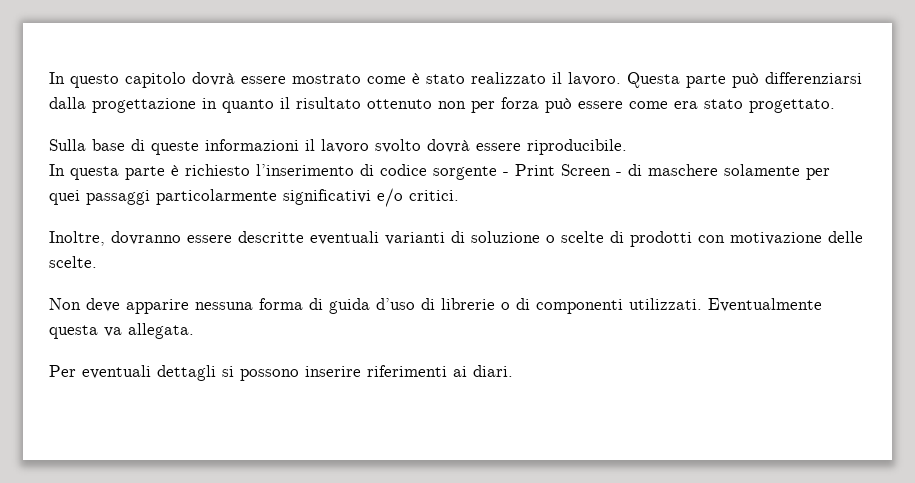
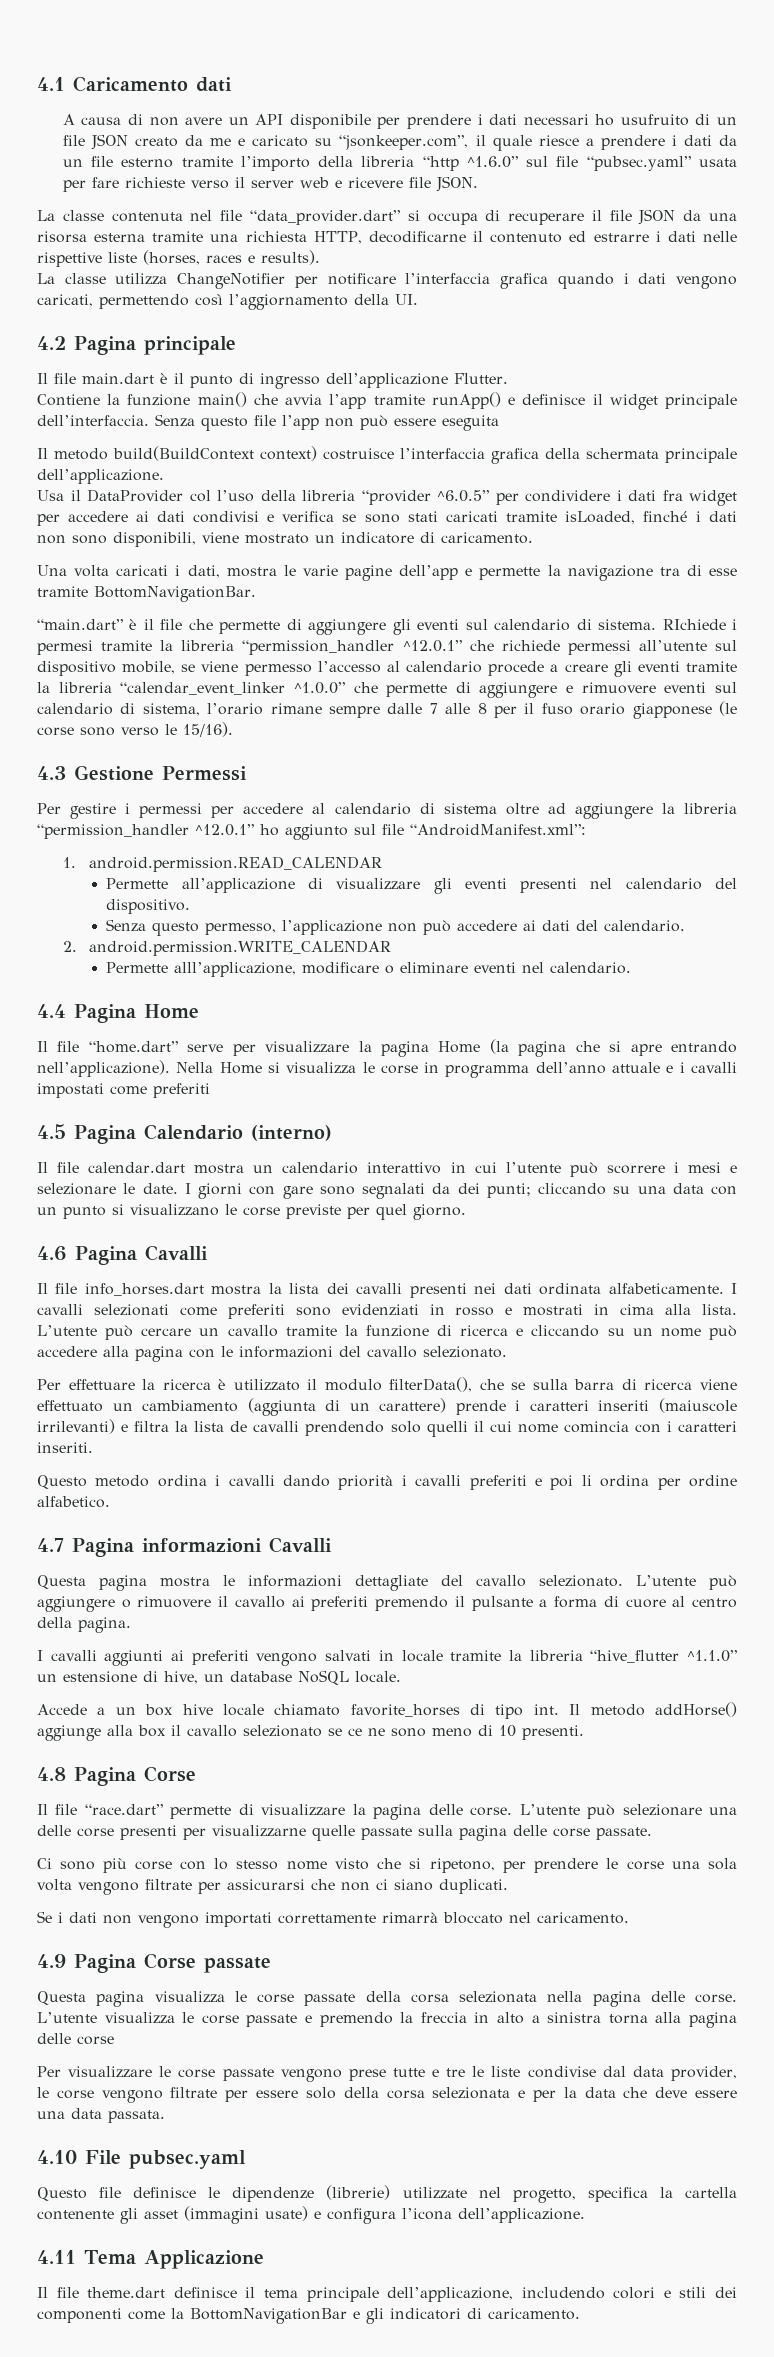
[49,72,862,88] [49,97,835,113] [49,139,627,155] [49,164,830,180] [49,188,459,207] [49,231,863,247] [49,256,97,268] [49,298,822,314] [49,323,194,339] [49,365,513,381] In questo capitolo dovrà essere mostrato come è stato realizzato il lavoro. Questa parte può differenziarsi dalla progettazione in quanto il risultato ottenuto non per forza può essere come era stato progettato. // Sulla base di queste informazioni il lavoro svolto dovrà essere riproducibile. // In questa parte è richiesto l’inserimento di codice sorgente - Print Screen - di maschere solamente per quei passaggi particolarmente significativi e/o critici. // Inoltre, dovranno essere descritte eventuali varianti di soluzione o scelte di prodotti con motivazione delle scelte. // Non deve apparire nessuna forma di guida d’uso di librerie o di componenti utilizzati. Eventualmente questa va allegata. // Per eventuali dettagli si possono inserire riferimenti ai diari. -> [37,76,232,92] [62,114,738,129] [62,134,738,151] [62,156,738,171] [62,176,478,192] [37,209,738,225] [37,231,738,244] [37,250,320,267] [37,273,738,289] [37,294,418,310] [37,336,236,355] [37,373,508,389] [37,392,738,410] [37,414,499,431] [37,446,737,464] [37,469,164,484] [37,489,737,506] [37,511,738,526] [37,532,533,547] [37,565,737,581] [37,586,256,602] [37,619,737,635] [37,640,738,655] [37,661,738,677] [37,682,737,698] [37,701,737,719] [37,722,233,737] [37,765,247,781] [37,803,737,819] [37,824,586,840] [62,856,382,872] [106,878,737,894] [106,899,191,914] [106,919,686,936] [62,940,391,956] [106,962,632,977] [37,1004,199,1023] [37,1039,738,1057] [37,1060,737,1078] [37,1083,210,1098] [37,1124,332,1144] [37,1162,737,1177] [37,1183,737,1199] [37,1204,466,1220] [37,1245,208,1265] [37,1283,737,1298] [37,1304,737,1319] [37,1325,737,1340] [37,1346,507,1362] [37,1377,737,1392] [37,1398,737,1416] [37,1419,737,1437] [37,1442,93,1453] [37,1475,737,1490] [37,1496,110,1508] [37,1537,332,1557] [37,1575,737,1591] [37,1596,738,1612] [37,1617,131,1633] [37,1650,737,1666] [37,1670,401,1685] [37,1702,737,1719] [37,1725,584,1741] [37,1766,196,1786] [37,1804,737,1820] [37,1825,652,1841] [37,1858,738,1873] [37,1879,508,1895] [37,1911,629,1928] [37,1953,271,1973] [37,1991,737,2007] [37,2012,738,2028] [37,2033,114,2045] [37,2066,737,2082] [37,2087,737,2103] [37,2108,165,2123] [37,2150,246,2169] [37,2185,737,2203] [37,2206,585,2224] [37,2250,264,2269] [37,2287,738,2302] [37,2308,580,2324] 4.1 Caricamento dati // A causa di non avere un API disponibile per prendere i dati necessari ho usufruito di un file JSON creato da me e caricato su “jsonkeeper.com”, il quale riesce a prendere i dati da un file esterno tramite l’importo della libreria “http ^1.6.0” sul file “pubsec.yaml” usata per fare richieste verso il server web e ricevere file JSON. // La classe contenuta nel file “data_provider.dart” si occupa di recuperare il file JSON da una risorsa esterna tramite una richiesta HTTP, decodificarne il contenuto ed estrarre i dati nelle rispettive liste (horses, races e results). // La classe utilizza ChangeNotifier per notificare l’interfaccia grafica quando i dati vengono caricati, permettendo così l’aggiornamento della UI. // 4.2 Pagina principale // Il file main.dart è il punto di ingresso dell’applicazione Flutter. // Contiene la funzione main() che avvia l’app tramite runApp() e definisce il widget principale dell’interfaccia. Senza questo file l’app non può essere eseguita // Il metodo build(BuildContext context) costruisce l’interfaccia grafica della schermata principale dell’applicazione. // Usa il DataProvider col l’uso della libreria “provider ^6.0.5” per condividere i dati fra widget per accedere ai dati condivisi e verifica se sono stati caricati tramite isLoaded, finché i dati non sono disponibili, viene mostrato un indicatore di caricamento. // Una volta caricati i dati, mostra le varie pagine dell’app e permette la navigazione tra di esse tramite BottomNavigationBar. // “main.dart” è il file che permette di aggiungere gli eventi sul calendario di sistema. RIchiede i permesi tramite la libreria “permission_handler ^12.0.1” che richiede permessi all’utente sul dispositivo mobile, se viene permesso l’accesso al calendario procede a creare gli eventi tramite la libreria “calendar_event_linker ^1.0.0” che permette di aggiungere e rimuovere eventi sul calendario di sistema, l’orario rimane sempre dalle 7 alle 8 per il fuso orario giapponese (le corse sono verso le 15/16). // 4.3 Gestione Permessi // Per gestire i permessi per accedere al calendario di sistema oltre ad aggiungere la libreria “permission_handler ^12.0.1” ho aggiunto sul file “AndroidManifest.xml”: // 1. android.permission.READ_CALENDAR // Permette all’applicazione di visualizzare gli eventi presenti nel calendario del dispositivo. // Senza questo permesso, l’applicazione non può accedere ai dati del calendario. // 2. android.permission.WRITE_CALENDAR // Permette alll’applicazione, modificare o eliminare eventi nel calendario. // 4.4 Pagina Home // Il file “home.dart” serve per visualizzare la pagina Home (la pagina che si apre entrando nell’applicazione). Nella Home si visualizza le corse in programma dell’anno attuale e i cavalli impostati come preferiti // 4.5 Pagina Calendario (interno) // Il file calendar.dart mostra un calendario interattivo in cui l’utente può scorrere i mesi e selezionare le date. I giorni con gare sono segnalati da dei punti; cliccando su una data con un punto si visualizzano le corse previste per quel giorno. // 4.6 Pagina Cavalli // Il file info_horses.dart mostra la lista dei cavalli presenti nei dati ordinata alfabeticamente. I cavalli selezionati come preferiti sono evidenziati in rosso e mostrati in cima alla lista. L’utente può cercare un cavallo tramite la funzione di ricerca e cliccando su un nome può accedere alla pagina con le informazioni del cavallo selezionato. // Per effettuare la ricerca è utilizzato il modulo filterData(), che se sulla barra di ricerca viene effettuato un cambiamento (aggiunta di un carattere) prende i caratteri inseriti (maiuscole irrilevanti) e filtra la lista de cavalli prendendo solo quelli il cui nome comincia con i caratteri inseriti. // Questo metodo ordina i cavalli dando priorità i cavalli preferiti e poi li ordina per ordine alfabetico. // 4.7 Pagina informazioni Cavalli // Questa pagina mostra le informazioni dettagliate del cavallo selezionato. L’utente può aggiungere o rimuovere il cavallo ai preferiti premendo il pulsante a forma di cuore al centro della pagina. // I cavalli aggiunti ai preferiti vengono salvati in locale tramite la libreria “hive_flutter ^1.1.0” un estensione di hive, un database NoSQL locale. // Accede a un box hive locale chiamato favorite_horses di tipo int. Il metodo addHorse() aggiunge alla box il cavallo selezionato se ce ne sono meno di 10 presenti. // 4.8 Pagina Corse // Il file “race.dart” permette di visualizzare la pagina delle corse. L’utente può selezionare una delle corse presenti per visualizzarne quelle passate sulla pagina delle corse passate. // Ci sono più corse con lo stesso nome visto che si ripetono, per prendere le corse una sola volta vengono filtrate per assicurarsi che non ci siano duplicati. // Se i dati non vengono importati correttamente rimarrà bloccato nel caricamento. // 4.9 Pagina Corse passate // Questa pagina visualizza le corse passate della corsa selezionata nella pagina delle corse. L’utente visualizza le corse passate e premendo la freccia in alto a sinistra torna alla pagina delle corse // Per visualizzare le corse passate vengono prese tutte e tre le liste condivise dal data provider, le corse vengono filtrate per essere solo della corsa selezionata e per la data che deve essere una data passata. // 4.10 File pubsec.yaml // Questo file definisce le dipendenze (librerie) utilizzate nel progetto, specifica la cartella contenente gli asset (immagini usate) e configura l’icona dell’applicazione. // 4.11 Tema Applicazione // Il file theme.dart definisce il tema principale dell’applicazione, includendo colori e stili dei componenti come la BottomNavigationBar e gli indicatori di caricamento.

